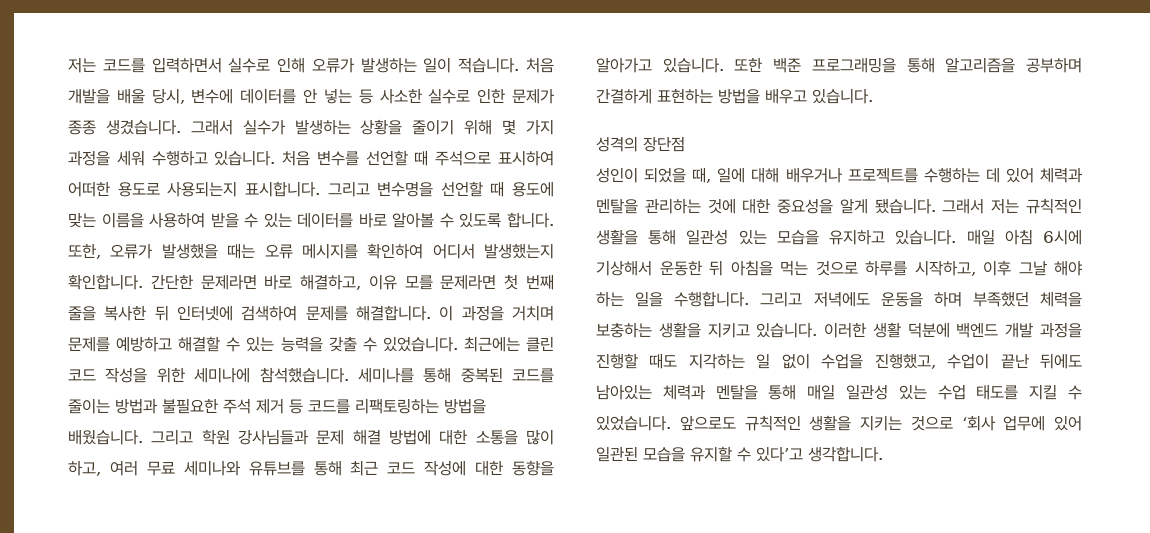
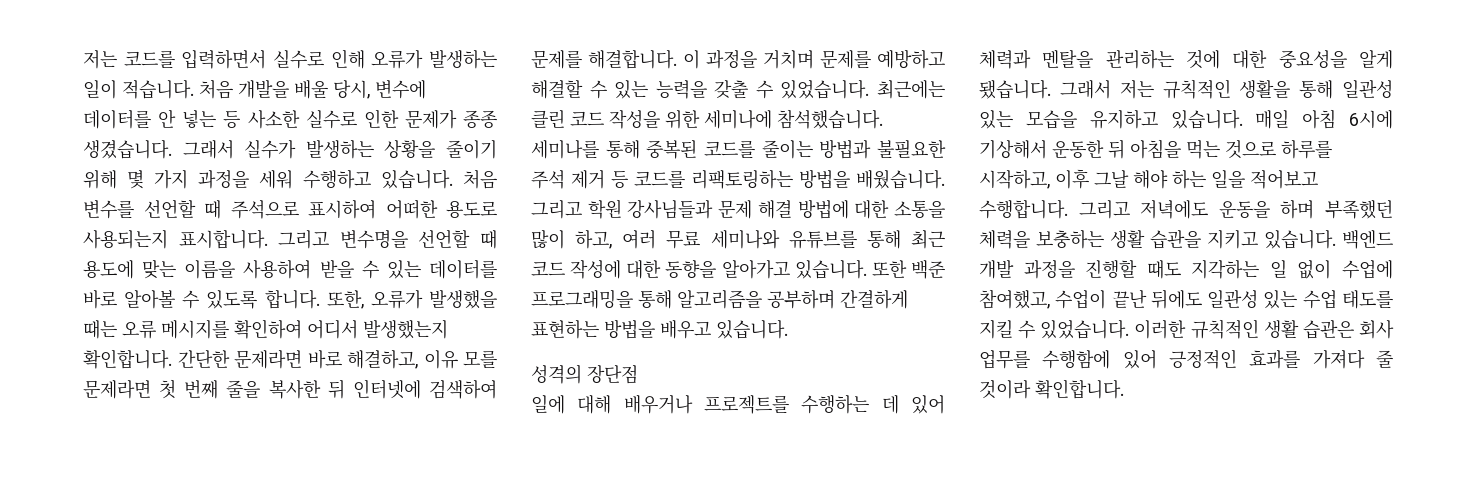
[596,167,712,183] 성인이 되었을 때, -> (638, 374) none
(664, 299) none -> [1250,170,1318,189] 적어보고
[658,322,950,338] 생활을 지키고 있습니다. 이러한 생활 덕분에 -> [1110,229,1336,249] 생활 습관을 지키고 있습니다.
[821,353,936,369] 수업을 진행했고, -> [1342,260,1393,279] [979,289,1050,309] 수업에 참여했고,
[596,384,836,400] 남아있는 체력과 멘탈을 통해 매일 -> (1202, 299) none
[679,415,1082,431] [596,446,883,462] 앞으로도 규칙적인 생활을 지키는 것으로 ‘회사 업무에 있어 일관된 모습을 유지할 수 있다’고 생각합니다. -> [1134,319,1394,339] [979,349,1393,369] [979,379,1124,399] 이러한 규칙적인 생활 습관은 회사 업무를 수행함에 있어 긍정적인 효과를 가져다 줄 것이라 확인합니다.

